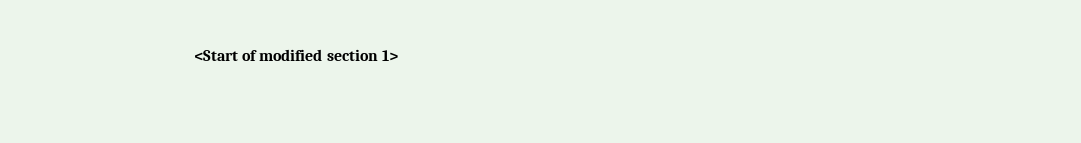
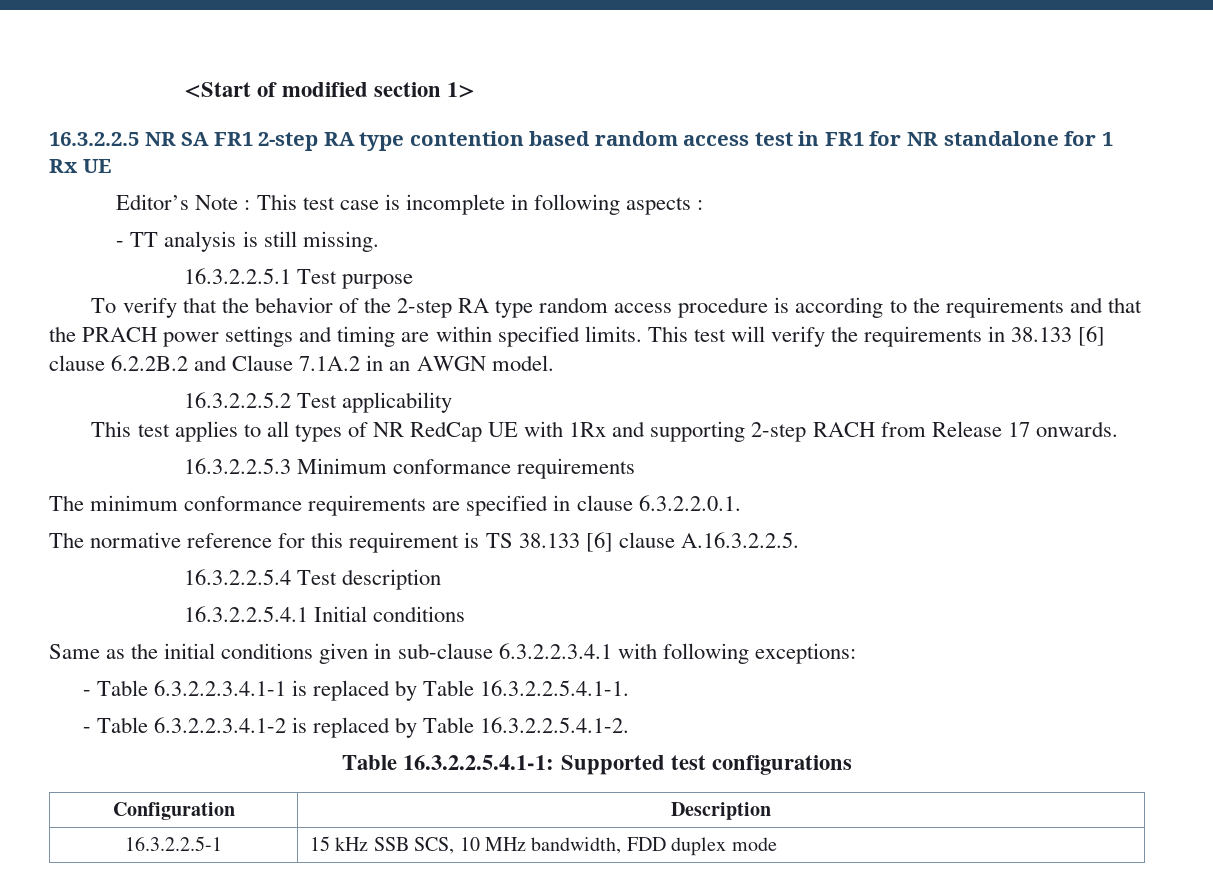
(398, 55) none -> [49,131,1113,151] [49,159,111,173] [116,194,704,215] [116,231,379,252] [183,268,413,289] [91,297,1142,318] [49,326,1106,347] [49,355,554,371] [183,392,452,413] [91,421,1118,442] [183,458,635,479] [49,495,741,516] [49,532,799,553] [183,569,441,590] [183,606,465,622] [49,643,856,664] [82,680,630,701] [82,717,630,738] [342,755,852,775] [112,802,235,820] [671,802,771,820] [125,836,222,851] [309,836,777,856] // 16.3.2.2.5 NR SA FR1 2-step RA type contention based random access test in FR1 for NR standalone for 1 Rx UE // Editor’s Note : This test case is incomplete in following aspects : // - TT analysis is still missing. // 16.3.2.2.5.1 Test purpose // To verify that the behavior of the 2-step RA type random access procedure is according to the requirements and that the PRACH power settings and timing are within specified limits. This test will verify the requirements in 38.133 [6] clause 6.2.2B.2 and Clause 7.1A.2 in an AWGN model. // 16.3.2.2.5.2 Test applicability // This test applies to all types of NR RedCap UE with 1Rx and supporting 2-step RACH from Release 17 onwards. // 16.3.2.2.5.3 Minimum conformance requirements // The minimum conformance requirements are specified in clause 6.3.2.2.0.1. // The normative reference for this requirement is TS 38.133 [6] clause A.16.3.2.2.5. // 16.3.2.2.5.4 Test description // 16.3.2.2.5.4.1 Initial conditions // Same as the initial conditions given in sub-clause 6.3.2.2.3.4.1 with following exceptions: // - Table 6.3.2.2.3.4.1-1 is replaced by Table 16.3.2.2.5.4.1-1. // - Table 6.3.2.2.3.4.1-2 is replaced by Table 16.3.2.2.5.4.1-2. // Table 16.3.2.2.5.4.1-1: Supported test configurations // Configuration | Description // 16.3.2.2.5-1 | 15 kHz SSB SCS, 10 MHz bandwidth, FDD duplex mode

